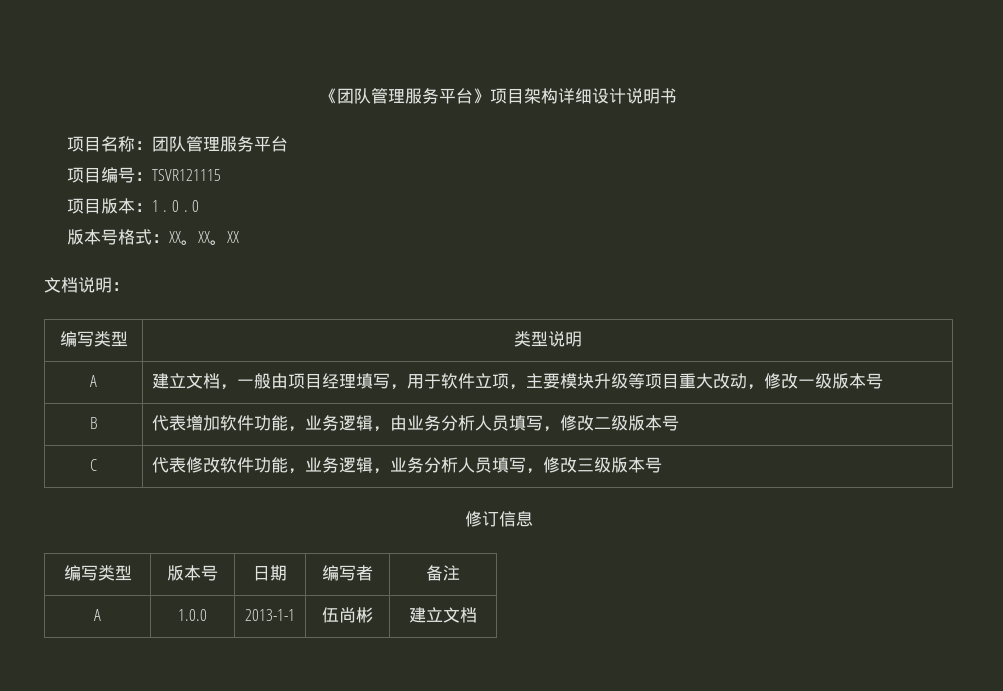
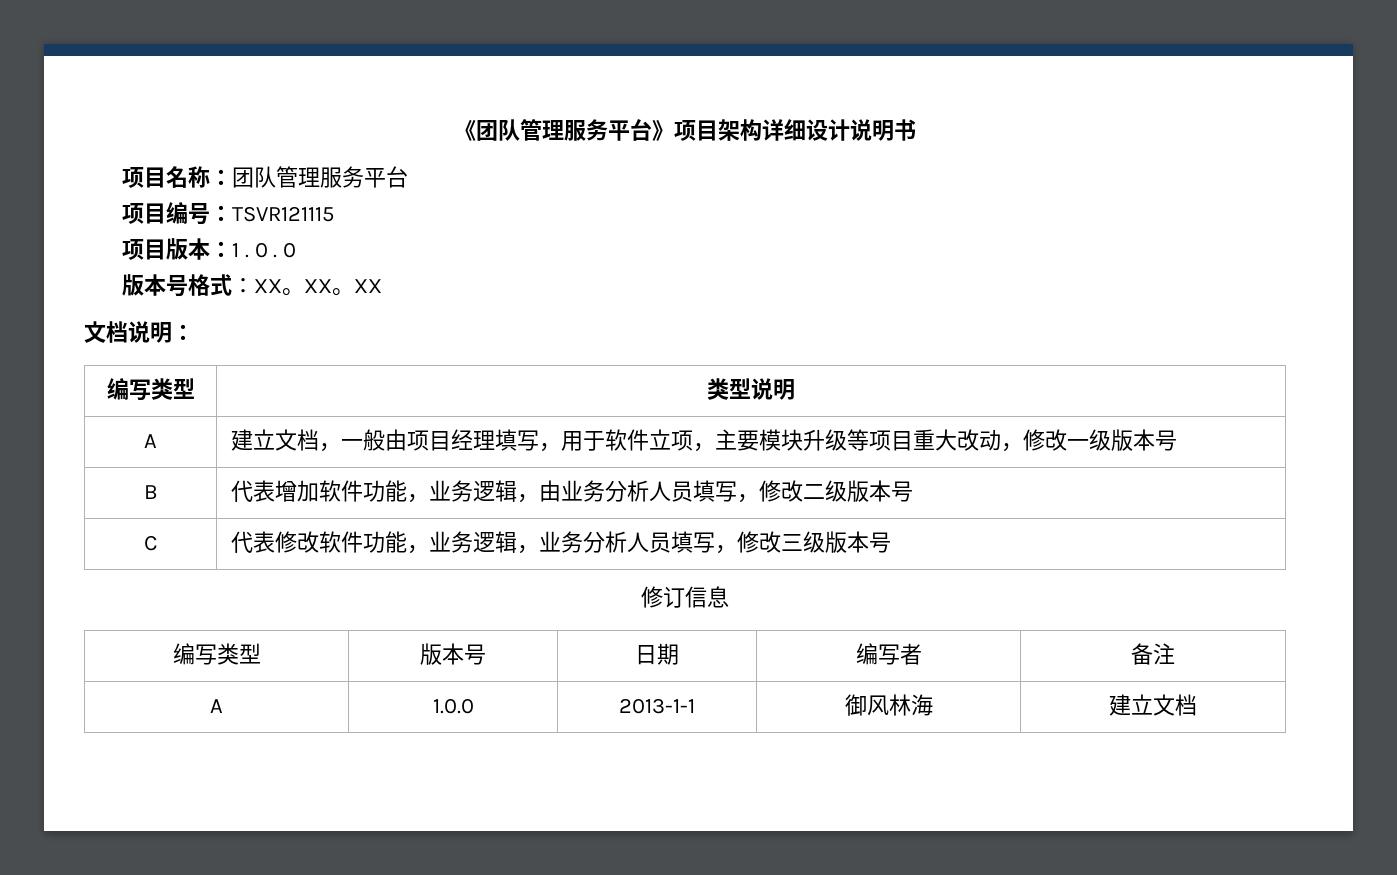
[322,607,373,623] 伍尚彬 -> [844,694,933,716] 御风林海

